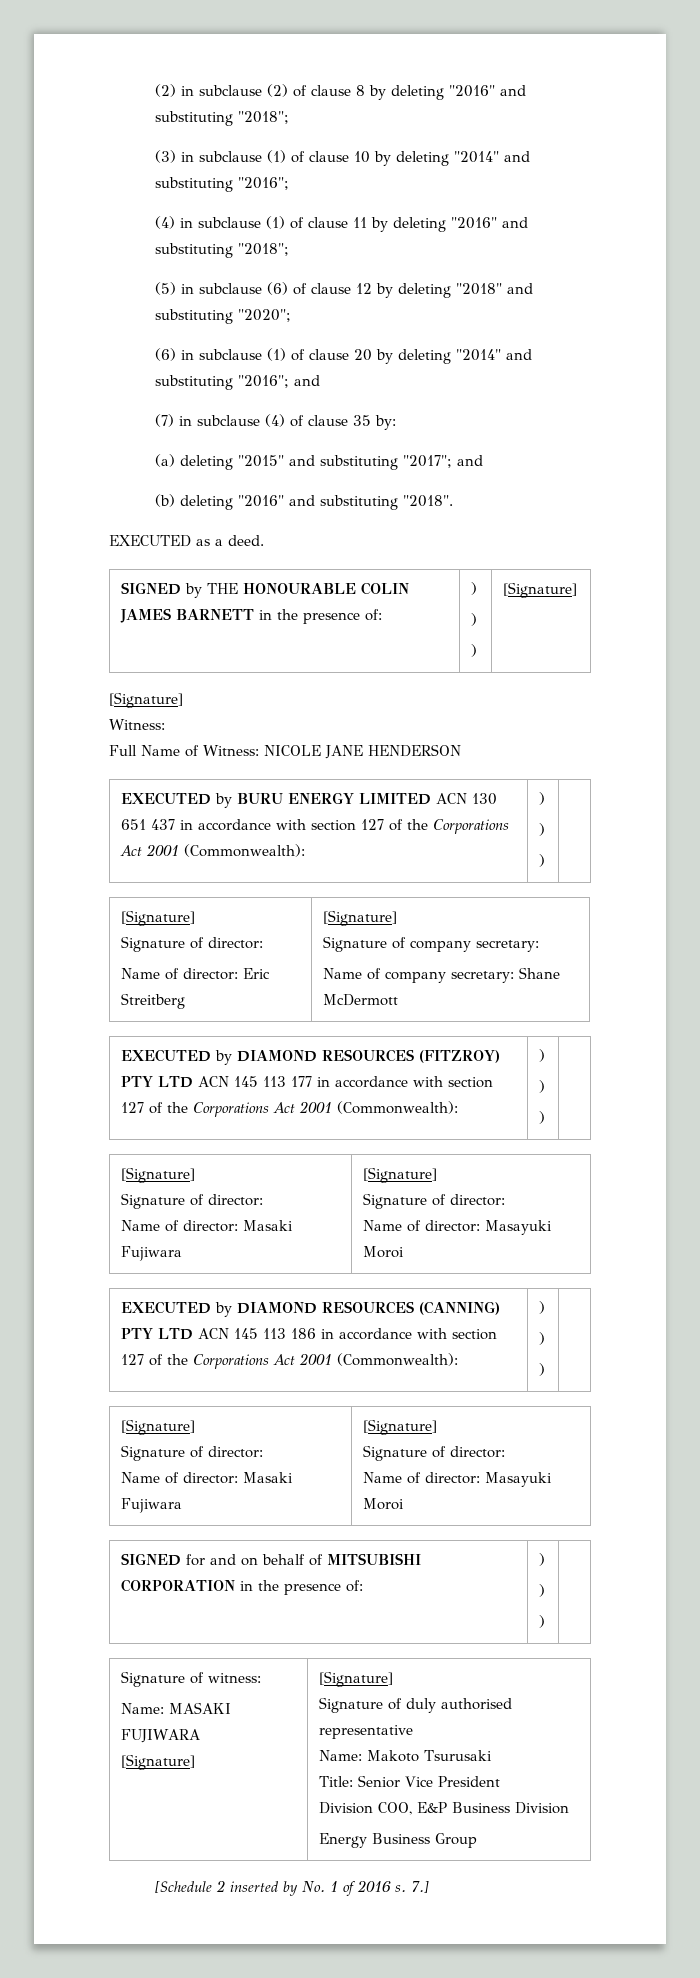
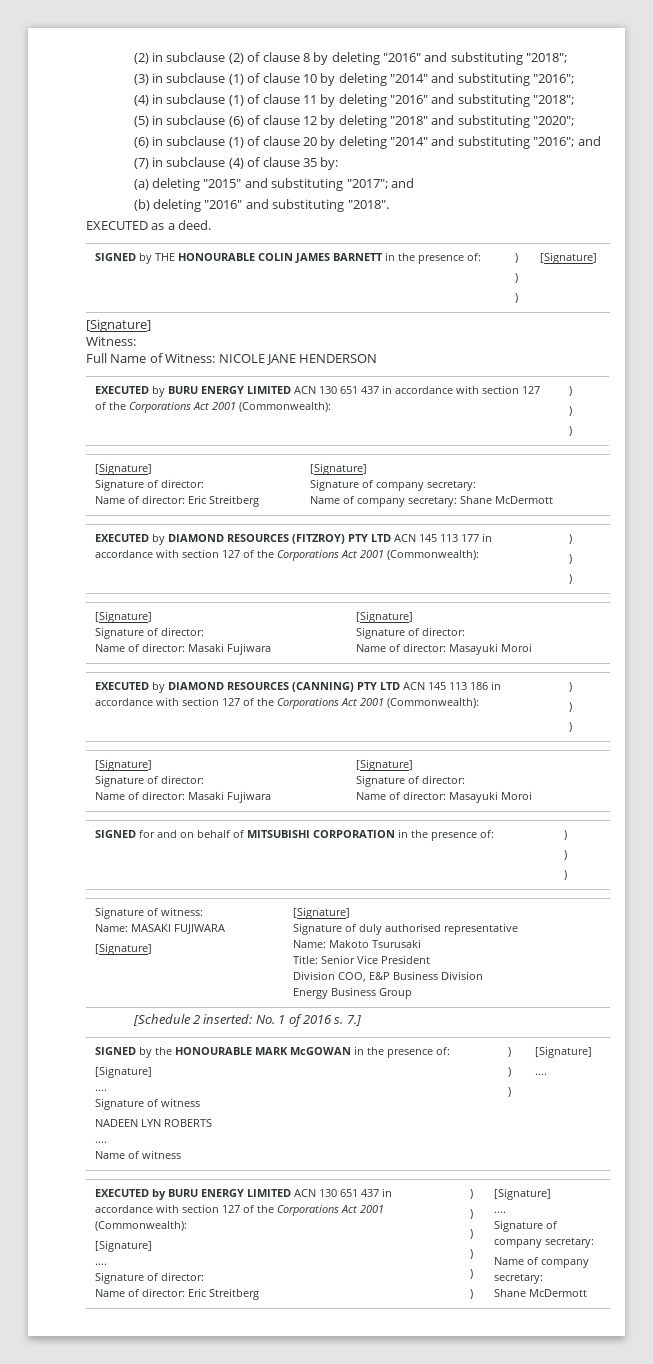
[229,1881,298,1896] inserted by -> [203,1014,253,1024] inserted:
(429, 1887) none -> [95,1046,451,1058] [95,1066,153,1078] [95,1089,108,1091] [95,1098,201,1110] [95,1119,213,1127] [95,1141,108,1143] [95,1150,182,1159] [508,1047,512,1057] [508,1067,512,1077] [508,1087,512,1097] [535,1046,593,1058] [535,1073,548,1075] [95,1188,393,1200] [95,1204,385,1216] [95,1221,188,1231] [95,1240,153,1252] [95,1263,108,1265] [95,1272,205,1284] [95,1288,260,1300] [470,1189,474,1199] [470,1209,474,1219] [470,1229,474,1239] [470,1249,474,1259] [470,1269,474,1279] [470,1289,474,1299] [494,1188,552,1200] [494,1211,507,1213] [494,1220,559,1232] [494,1238,595,1248] [494,1257,590,1268] [494,1274,544,1284] [494,1289,588,1297] // SIGNED by the HONOURABLE MARK McGOWAN in the presence of: // [Signature] // .... // Signature of witness // NADEEN LYN ROBERTS // .... // Name of witness | ) // ) // ) | [Signature] // .... // EXECUTED by BURU ENERGY LIMITED ACN 130 651 437 in accordance with section 127 of the Corporations Act 2001 (Commonwealth): // [Signature] // .... // Signature of director: // Name of director: Eric Streitberg | ) // ) // ) // ) // ) // ) | [Signature] // .... // Signature of company secretary: // Name of company secretary: // Shane McDermott

